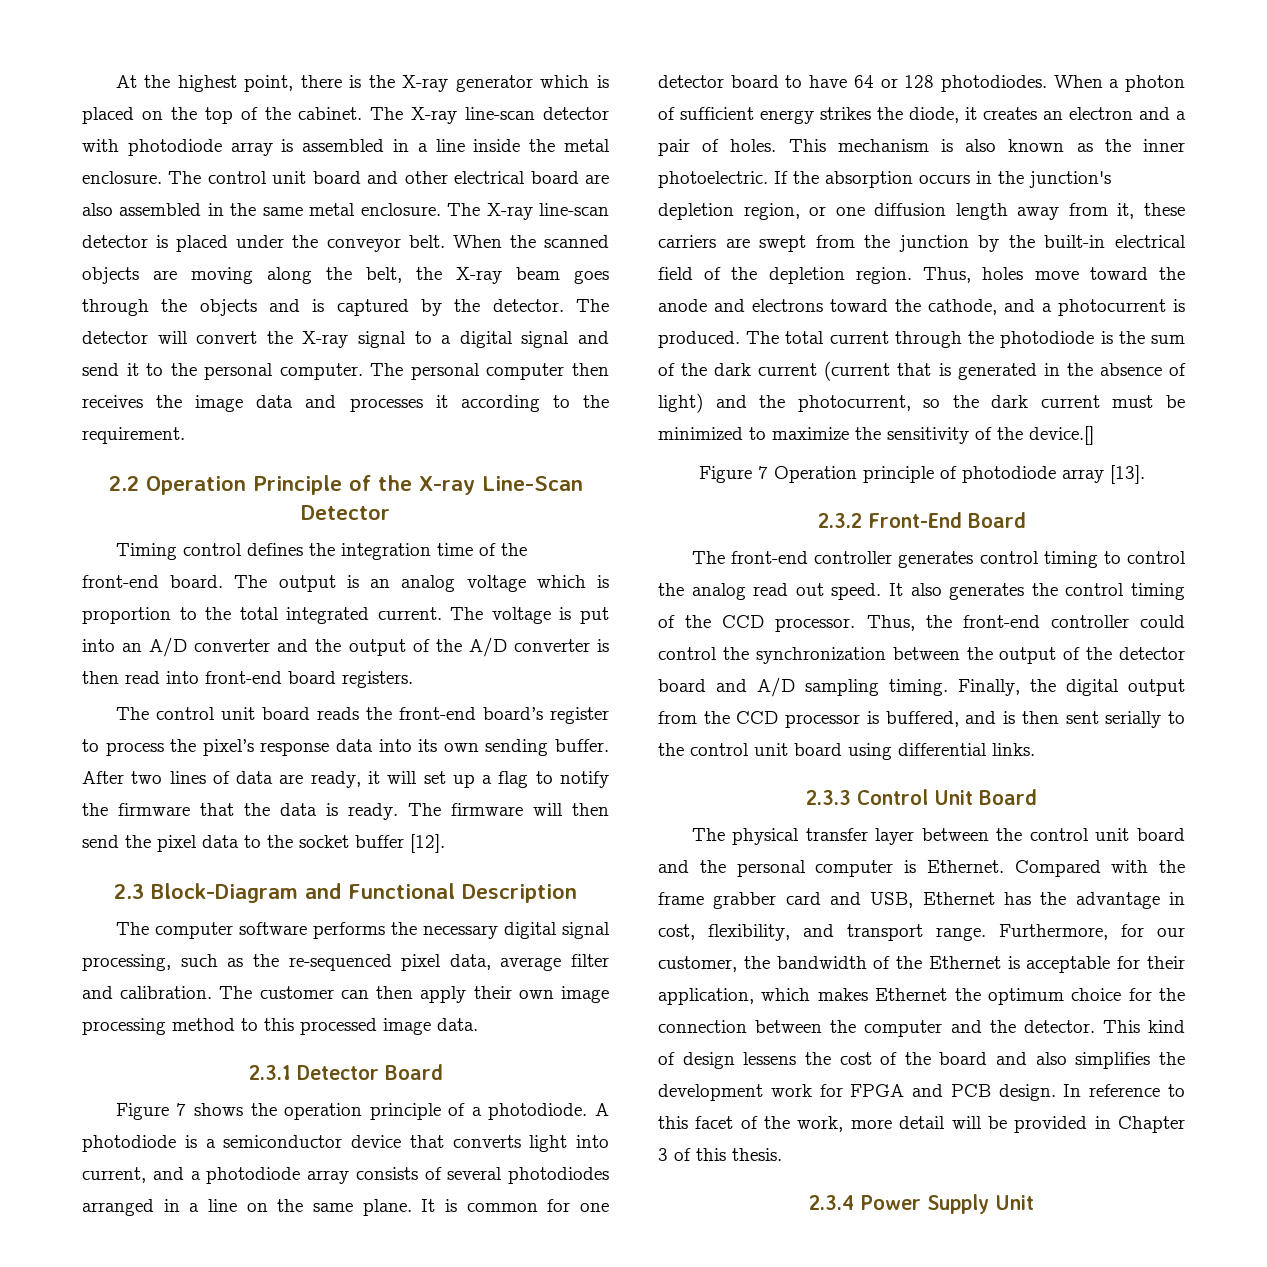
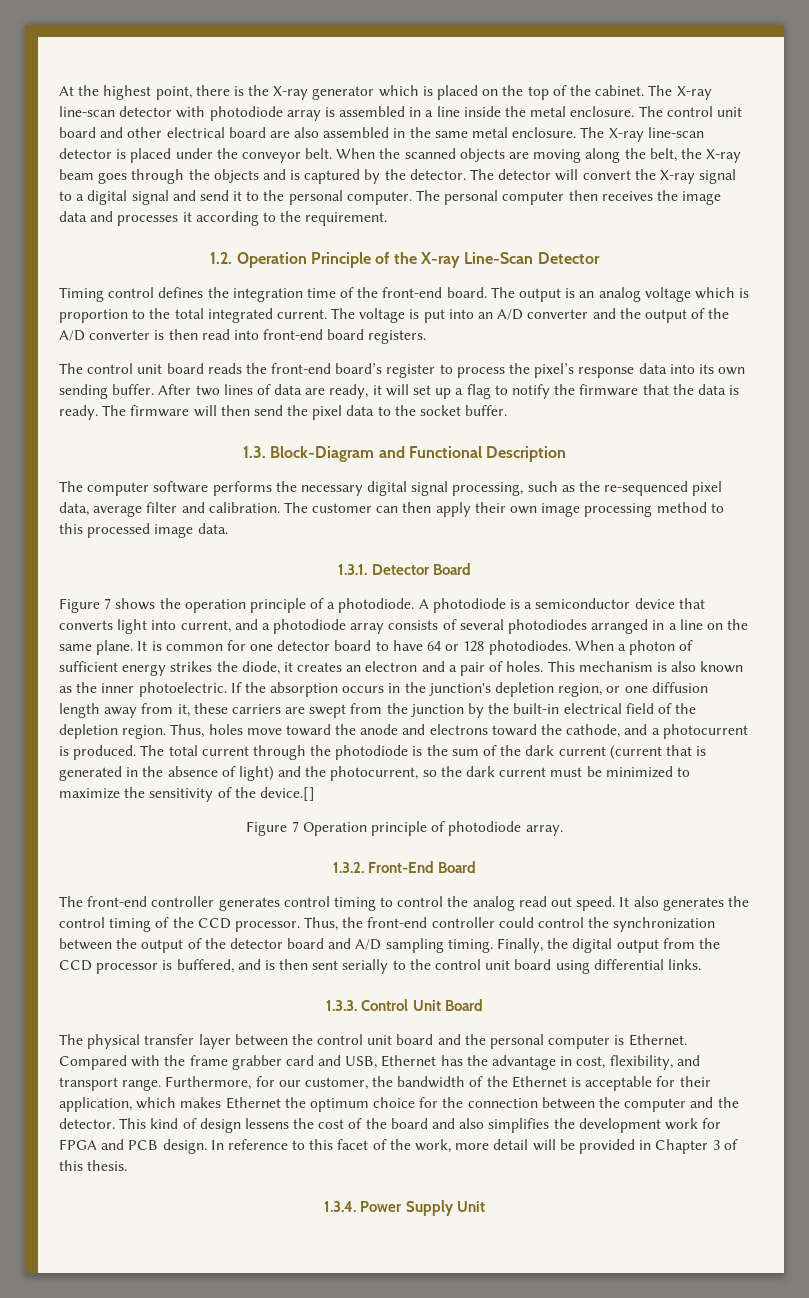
[108,476,139,491] 2.2 -> [210,252,233,264] 1.2.
[355,834,445,853] [114,884,144,899] buffer [12]. // 2.3 -> [465,405,508,416] [242,446,266,458] buffer. // 1.3.
[248,1065,291,1080] 2.3.1 -> [338,564,368,575] 1.3.1.
[1061,465,1145,484] [817,513,862,528] array [13]. // 2.3.2 -> [525,825,563,836] [332,862,364,873] array. // 1.3.2.
[806,790,851,805] 2.3.3 -> [326,1000,358,1011] 1.3.3.
[809,1195,854,1210] 2.3.4 -> [324,1201,357,1212] 1.3.4.

